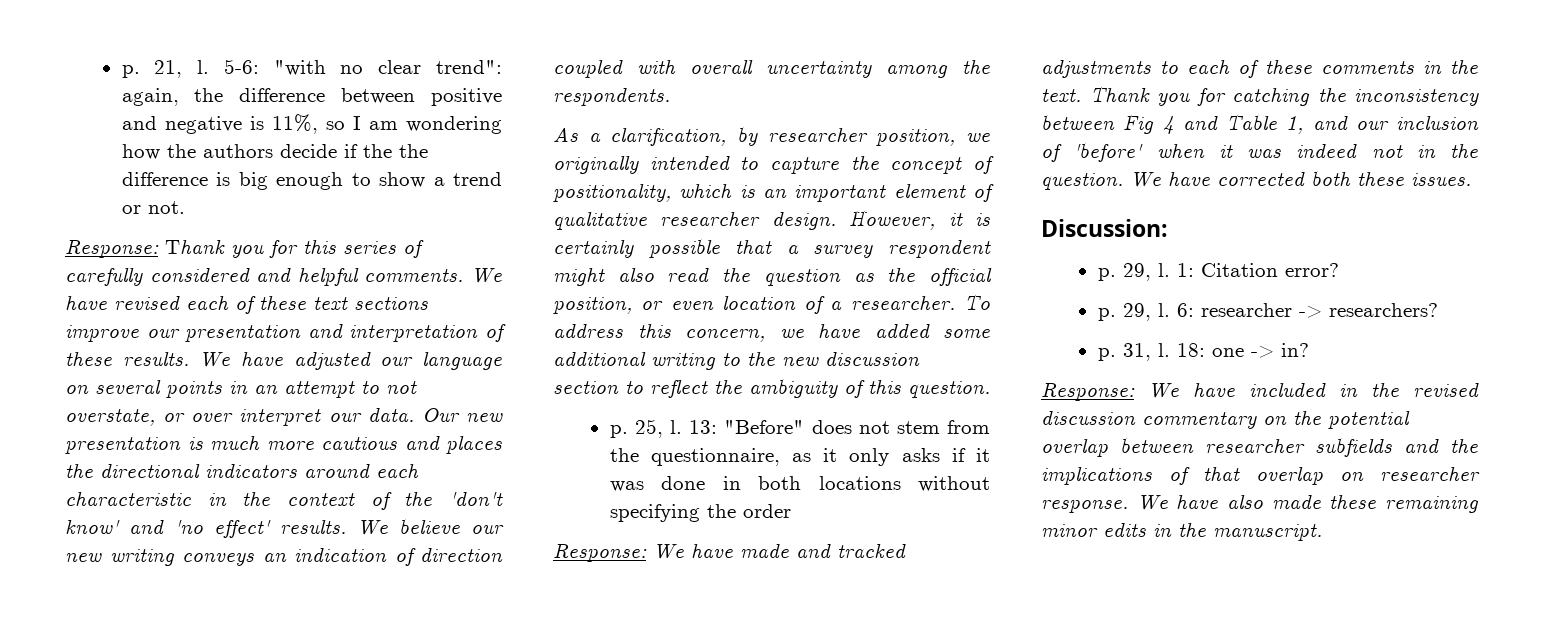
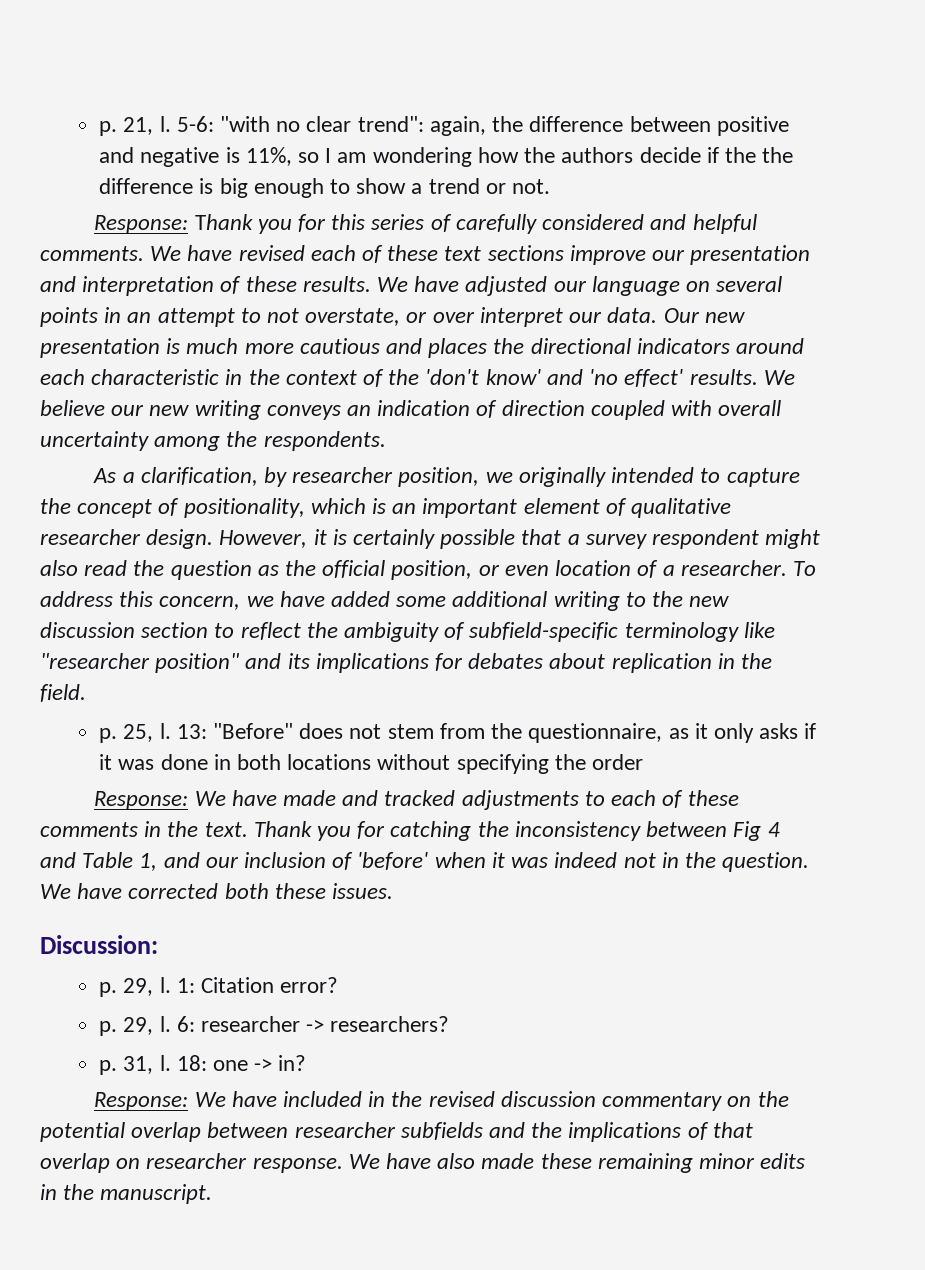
[868,379,990,398] this question. -> [469,622,775,642] [40,653,773,673] [40,684,86,702] subfield-specific terminology like "researcher position" and its implications for debates about replication in the field.

